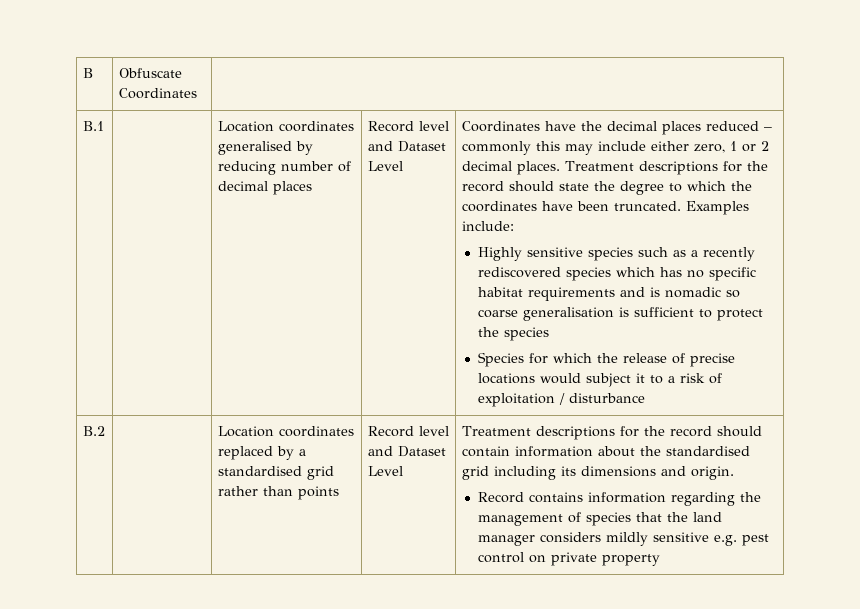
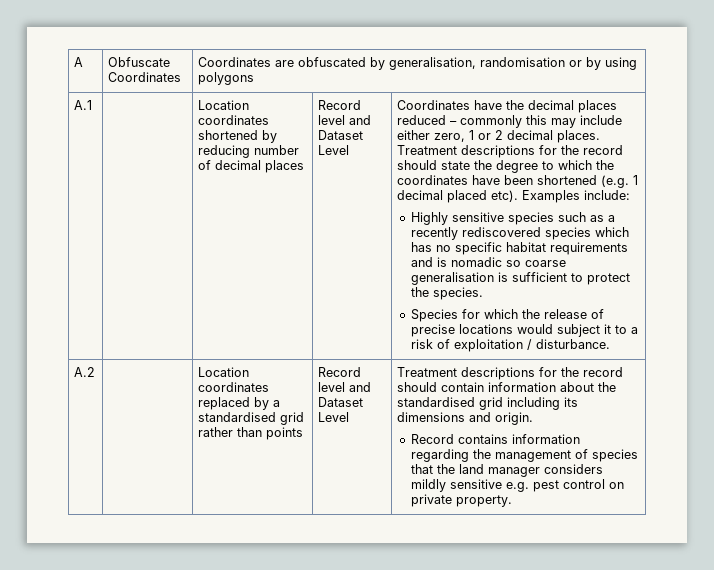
[82,68,93,78] B -> [74,57,84,67] A
[82,121,104,131] [217,121,354,132] [217,141,292,155] // B.1 | | Location coordinates generalised -> [198,57,638,70] [198,72,255,85] [74,100,93,110] [198,100,250,110] [198,115,270,125] [198,130,259,140] Coordinates are obfuscated by generalisation, randomisation or by using polygons // A.1 | | Location coordinates shortened
[613,201,681,211] truncated. -> [537,175,639,188] [397,190,519,203] shortened (e.g. 1 decimal placed etc).
[503,327,549,341] species -> [433,287,484,300] species.
[568,393,645,403] [82,426,105,436] disturbance // B.2 -> [536,339,611,349] [74,367,96,377] disturbance. // A.2
[601,554,660,566] property -> [456,495,513,507] property.

